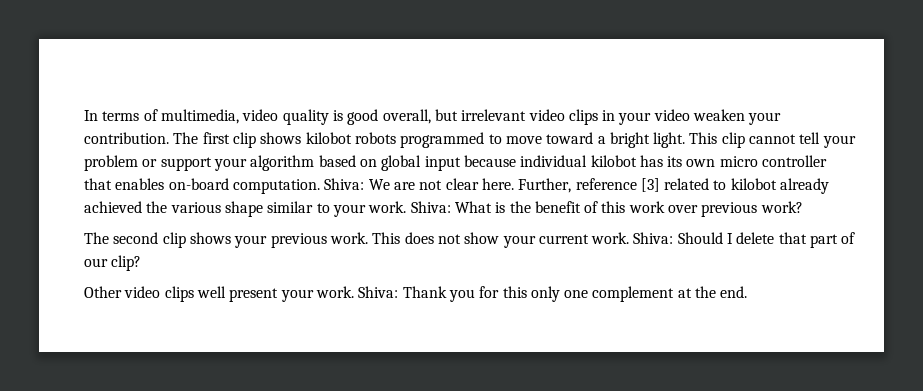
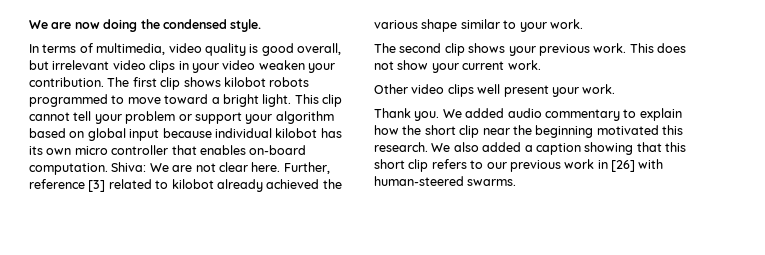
(84, 115) none -> [29,19,262,32] We are now doing the condensed style. //
[410,201,803,217] Shiva: What is the benefit of this work over previous work? -> (583, 24) none
[633,232,856,248] [84,255,142,271] Shiva: Should I delete that part of our clip? -> (541, 65) none
[358,286,748,302] Shiva: Thank you for this only one complement at the end. -> [374,108,682,121] [374,125,683,138] [374,142,686,155] [374,159,664,172] [374,176,517,186] // Thank you. We added audio commentary to explain how the short clip near the beginning motivated this research. We also added a caption showing that this short clip refers to our previous work in [26] with human-steered swarms.

